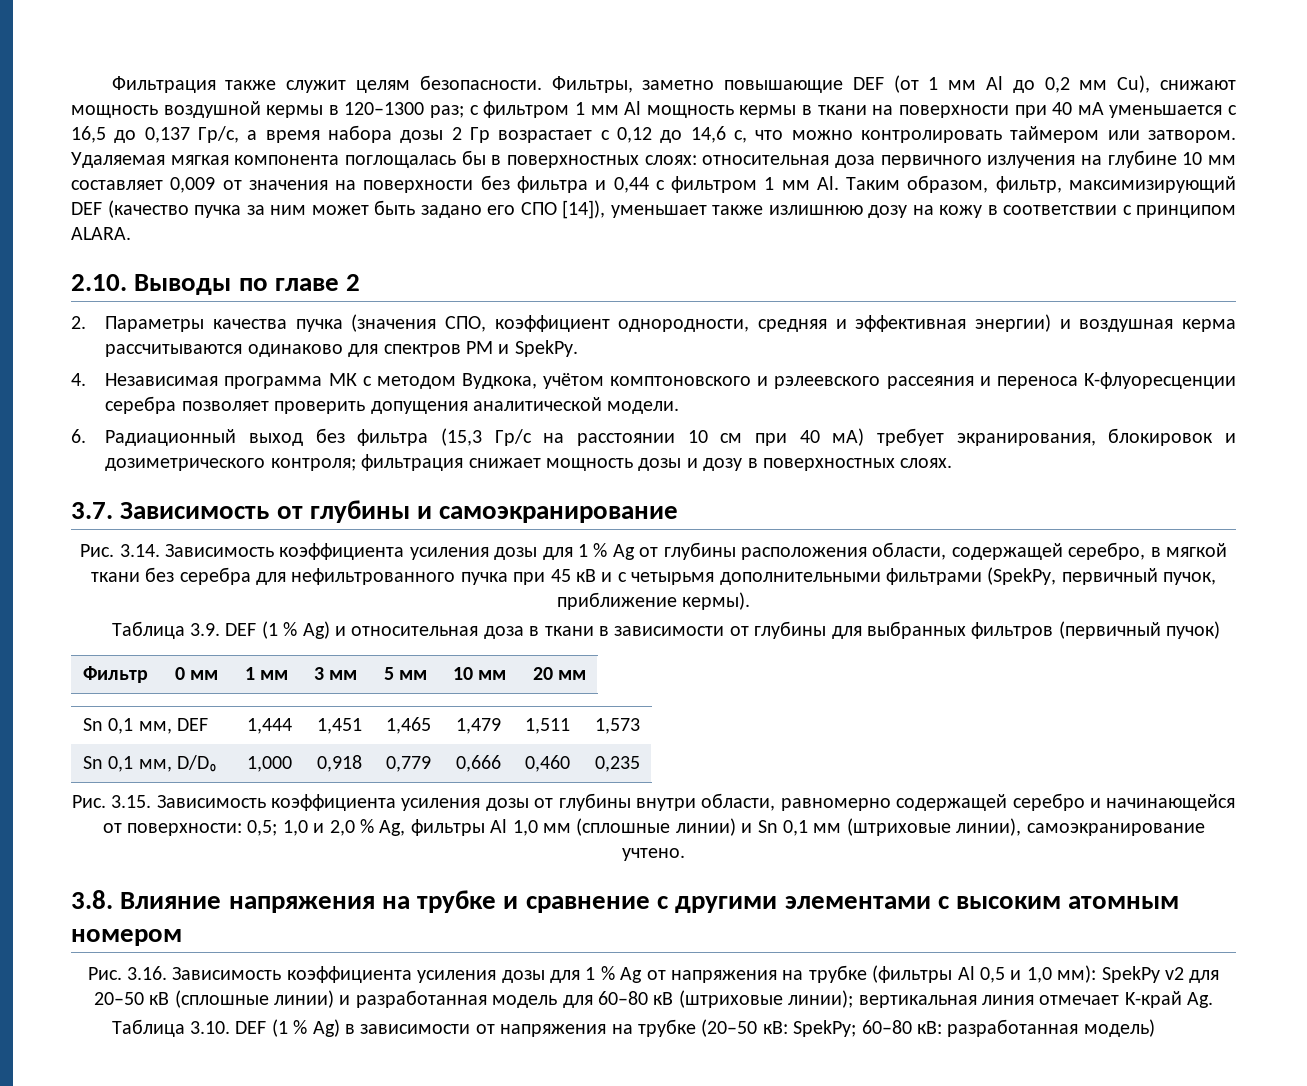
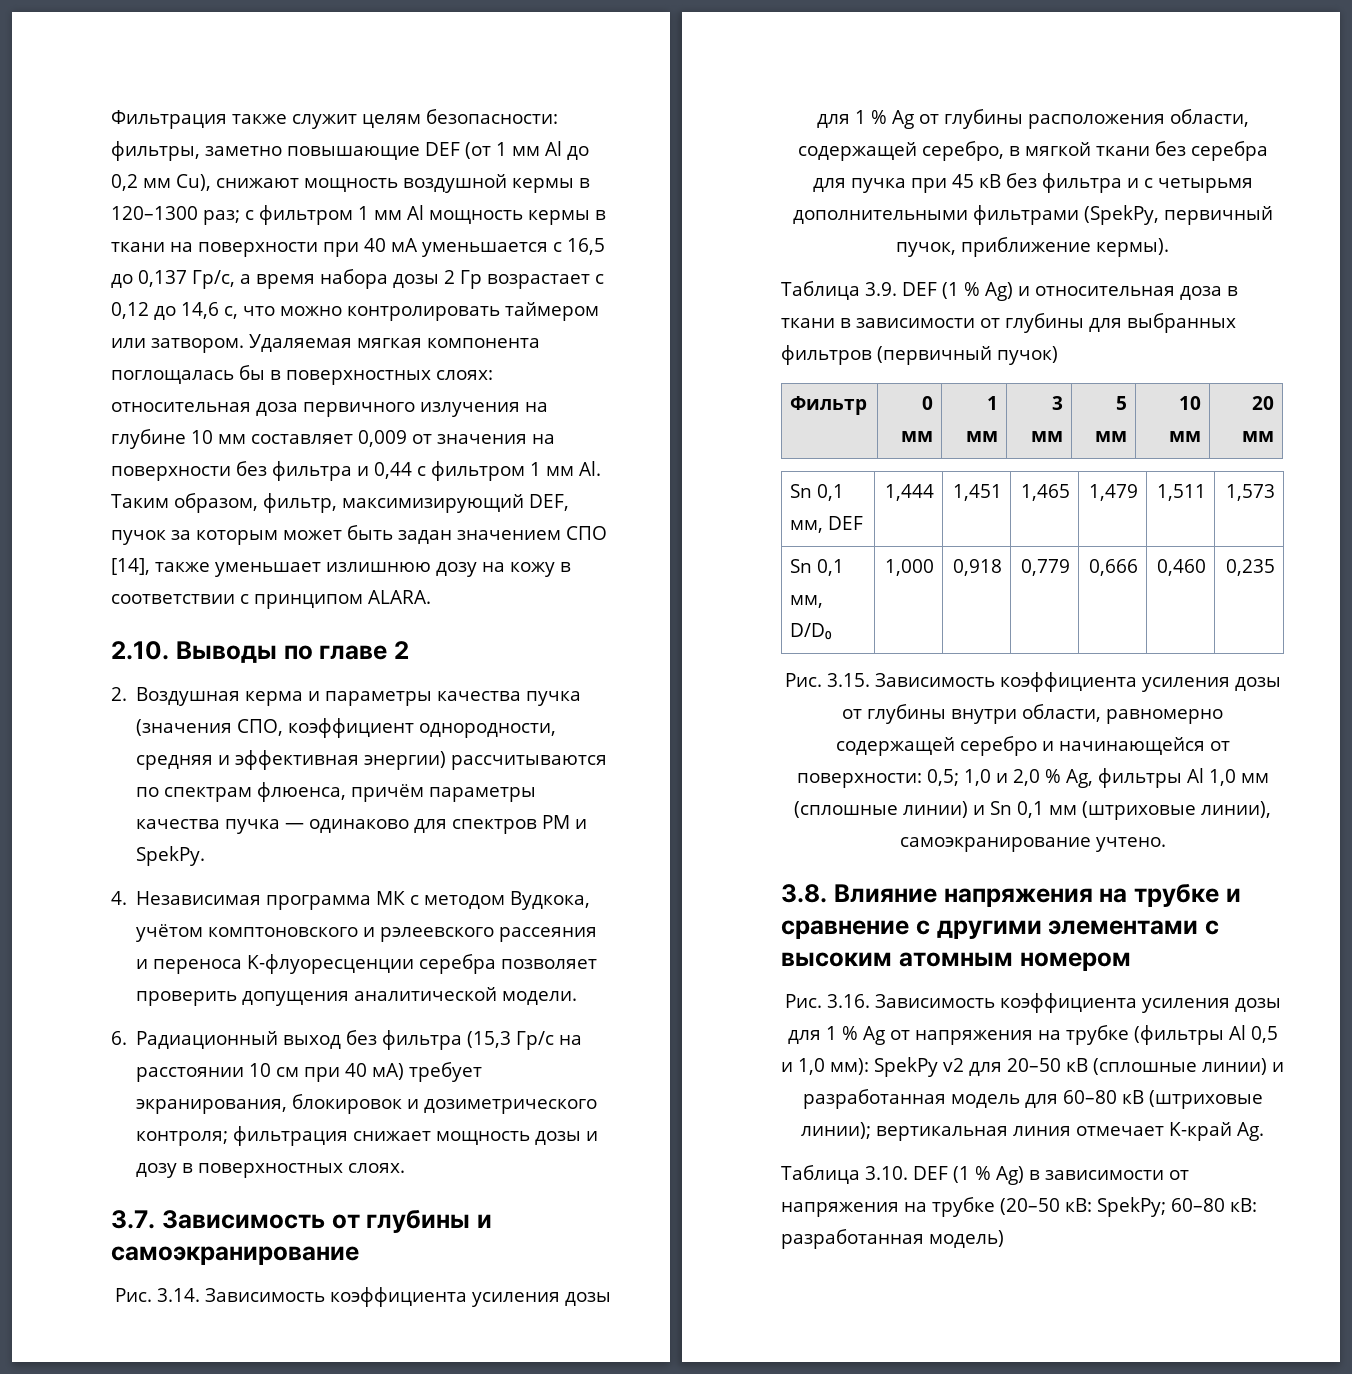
[419,75,633,93] безопасности. Фильтры, -> [426,109,558,124] [111,141,200,161] безопасности: фильтры,
[71,200,763,219] DEF (качество пучка за ним может быть задано его СПО [14]), уменьшает также -> [529,494,569,511] [111,525,607,545] [111,558,321,577] DEF, пучок за которым может быть задан значением СПО [14], также уменьшает
[105,316,205,332] Параметры -> [136,687,433,706] Воздушная керма и параметры
[1059,319,1236,332] [105,344,243,357] и воздушная керма рассчитываются -> [451,755,608,770] [136,782,537,802] [136,819,305,834] рассчитываются по спектрам флюенса, причём параметры качества пучка —
[291,568,456,585] нефильтрованного -> (846, 185) none
(596, 575) none -> [1005,173,1122,193] без фильтра

